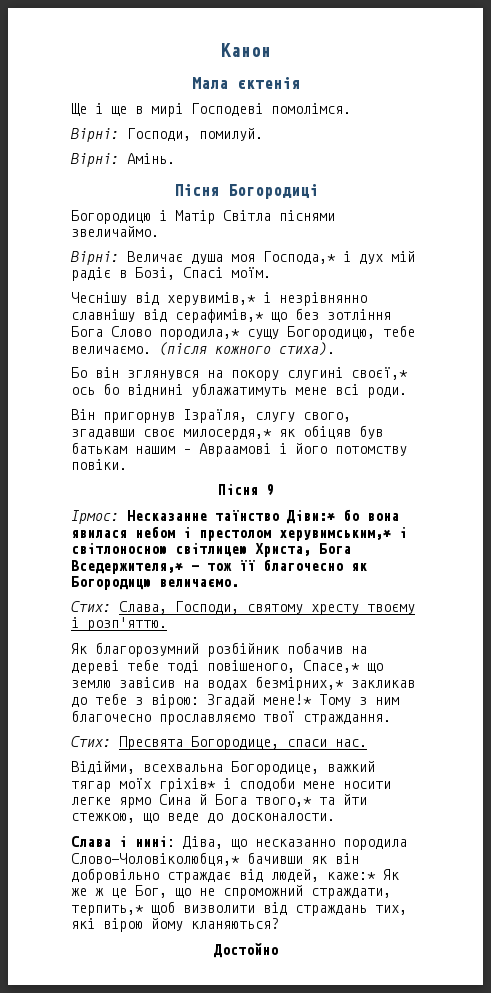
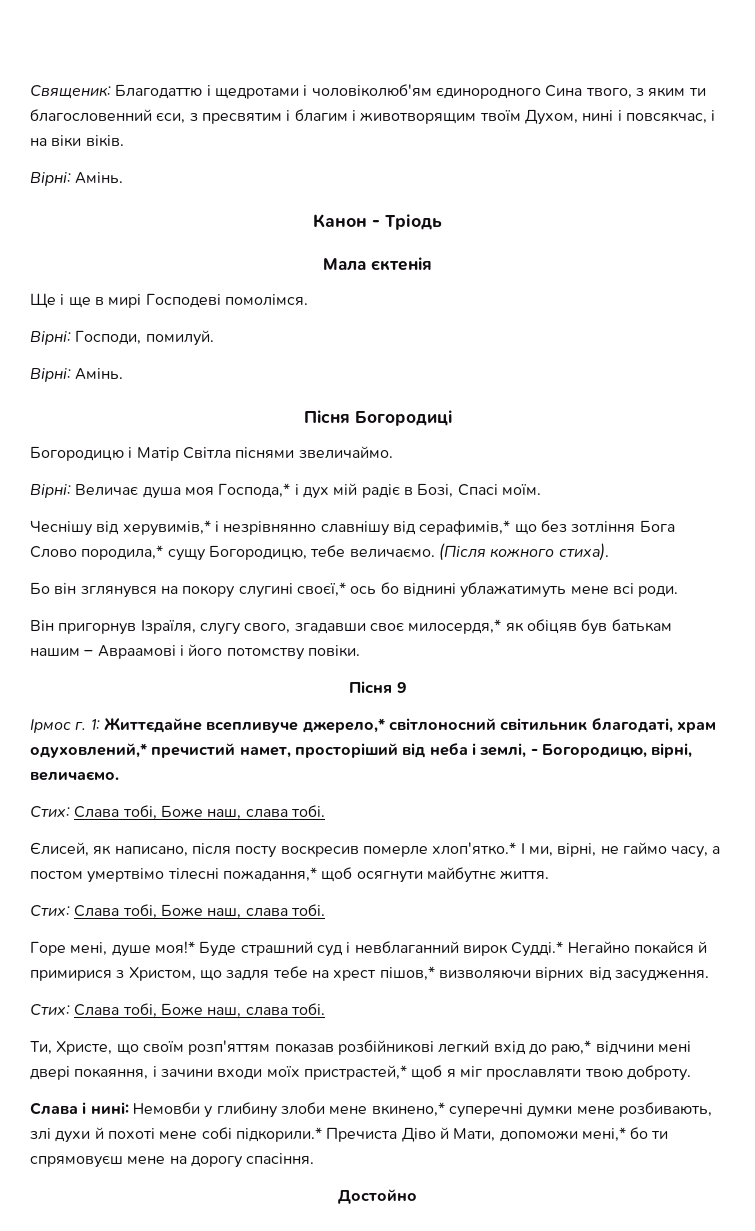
(220, 50) none -> [30,84,706,99] [30,109,716,125] [30,135,124,147] [30,172,124,186] Священик: Благодаттю і щедротами і чоловіколюб'ям єдинородного Сина твого, з яким ти благословенний єси, з пресвятим і благим і животворящим твоїм Духом, нині і повсякчас, і на віки віків. // Вірні: Амінь. //
(271, 50) none -> [372,214,442,230] - Тріодь
[159,342,207,356] (після -> [438,543,486,561] (Після
[71,509,399,524] [71,526,407,541] [71,543,351,557] [71,559,367,574] [71,576,239,590] [71,601,415,615] [71,617,167,631] [71,642,367,657] [71,659,383,674] [71,676,415,691] [71,693,399,708] [71,710,391,725] [71,736,367,750] [71,761,375,775] [71,777,391,792] [71,794,367,808] [71,813,335,823] [71,836,407,850] [71,852,359,866] [71,868,399,883] [71,885,391,899] [71,901,407,916] [71,918,279,932] Ірмос: Несказанне таїнство Діви:* бо вона явилася небом і престолом херувимським,* і світлоносною світлицею Христа, Бога Вседержителя,* – тож її благочесно як Богородицю величаємо. // Стих: Слава, Господи, святому хресту твоєму і розп'яттю. // Як благорозумний розбійник побачив на дереві тебе тоді повішеного, Спасе,* що землю завісив на водах безмірних,* закликав до тебе з вірою: Згадай мене!* Тому з ним благочесно прославляємо твої страждання. // Стих: Пресвята Богородице, спаси нас. // Відійми, всехвальна Богородице, важкий тягар моїх гріхів* і сподоби мене носити легке ярмо Сина й Бога твого,* та йти стежкою, що веде до досконалости. // Слава і нині: Діва, що несказанно породила Слово-Чоловіколюбця,* бачивши як він добровільно страждає від людей, каже:* Як же ж це Бог, що не спроможний страждати, терпить,* щоб визволити від страждань тих, які вірою йому кланяються? -> [30,717,716,733] [30,743,693,758] [30,771,119,781] [30,805,325,820] [30,842,721,858] [30,867,550,883] [30,904,325,919] [30,941,708,957] [30,966,709,982] [30,1003,325,1018] [30,1040,691,1055] [30,1065,691,1081] [30,1102,712,1118] [30,1127,669,1143] [30,1153,315,1168] Ірмос г. 1: Життєдайне всепливуче джерело,* світлоносний світильник благодаті, храм одуховлений,* пречистий намет, просторіший від неба і землі, - Богородицю, вірні, величаємо. // Стих: Слава тобі, Боже наш, слава тобі. // Єлисей, як написано, після посту воскресив померле хлоп'ятко.* І ми, вірні, не гаймо часу, а постом умертвімо тілесні пожадання,* щоб осягнути майбутнє життя. // Стих: Слава тобі, Боже наш, слава тобі. // Горе мені, душе моя!* Буде страшний суд і невблаганний вирок Судді.* Негайно покайся й примирися з Христом, що задля тебе на хрест пішов,* визволяючи вірних від засудження. // Стих: Слава тобі, Боже наш, слава тобі. // Ти, Христе, що своїм розп'яттям показав розбійникові легкий вхід до раю,* відчини мені двері покаяння, і зачини входи моїх пристрастей,* щоб я міг прославляти твою доброту. // Слава і нині: Немовби у глибину злоби мене вкинено,* суперечні думки мене розбивають, злі духи й похоті мене собі підкорили.* Пречиста Діво й Мати, допоможи мені,* бо ти спрямовуєш мене на дорогу спасіння.

